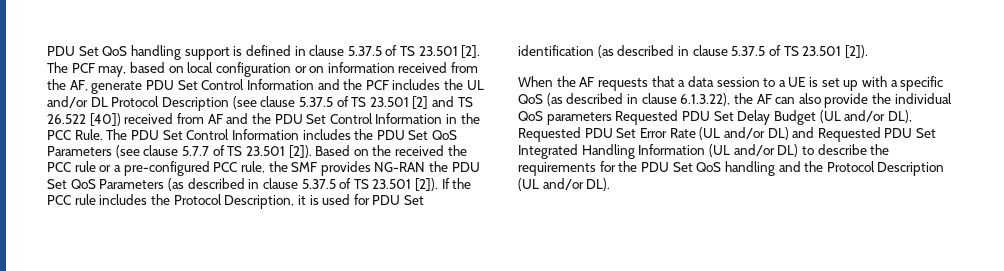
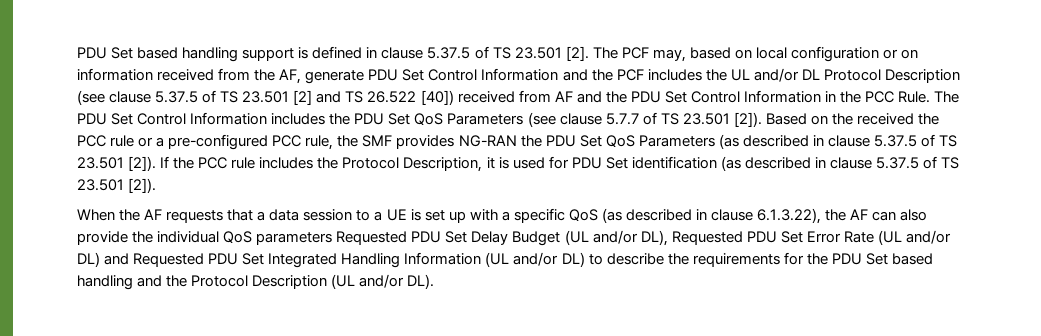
[47,46,128,56] PDU Set QoS -> [77,47,179,59] PDU Set based
[696,162,722,172] QoS -> [891,253,933,265] based

